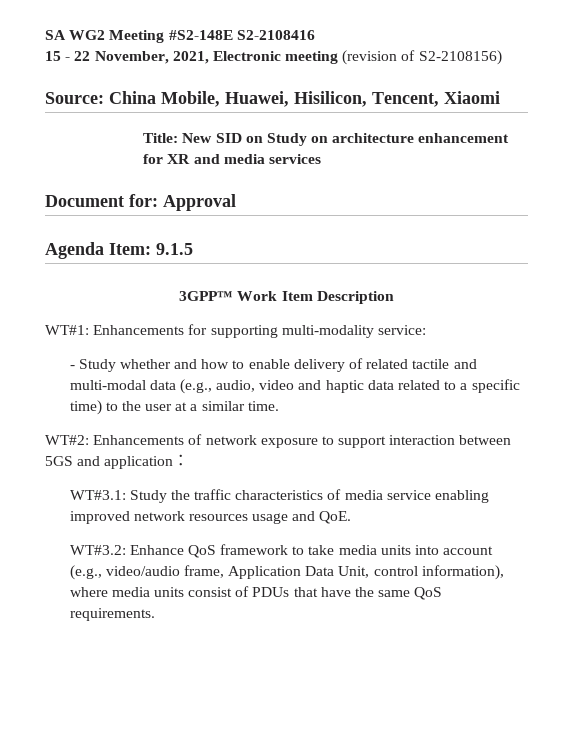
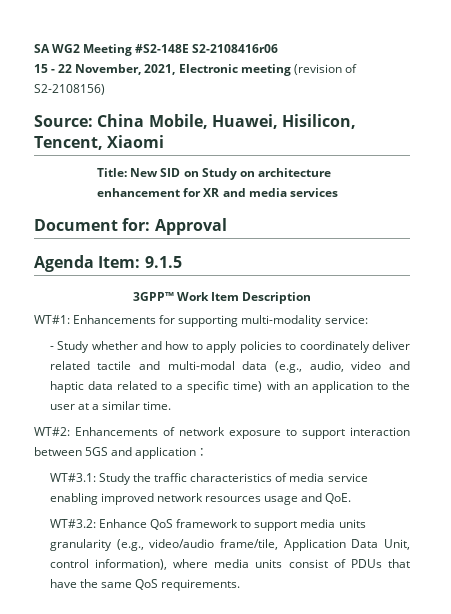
[236,30,315,40] S2-2108416 -> [192,44,279,53] S2-2108416r06
[248,358,364,372] enable delivery of -> [206,341,410,353] apply policies to coordinately deliver
(102, 407) none -> [266,381,373,393] with an application
[308,545,494,555] take media units into account -> [254,519,366,531] [49,539,112,551] support media units granularity
[183,565,224,578] frame, -> [219,539,278,550] frame/tile,

